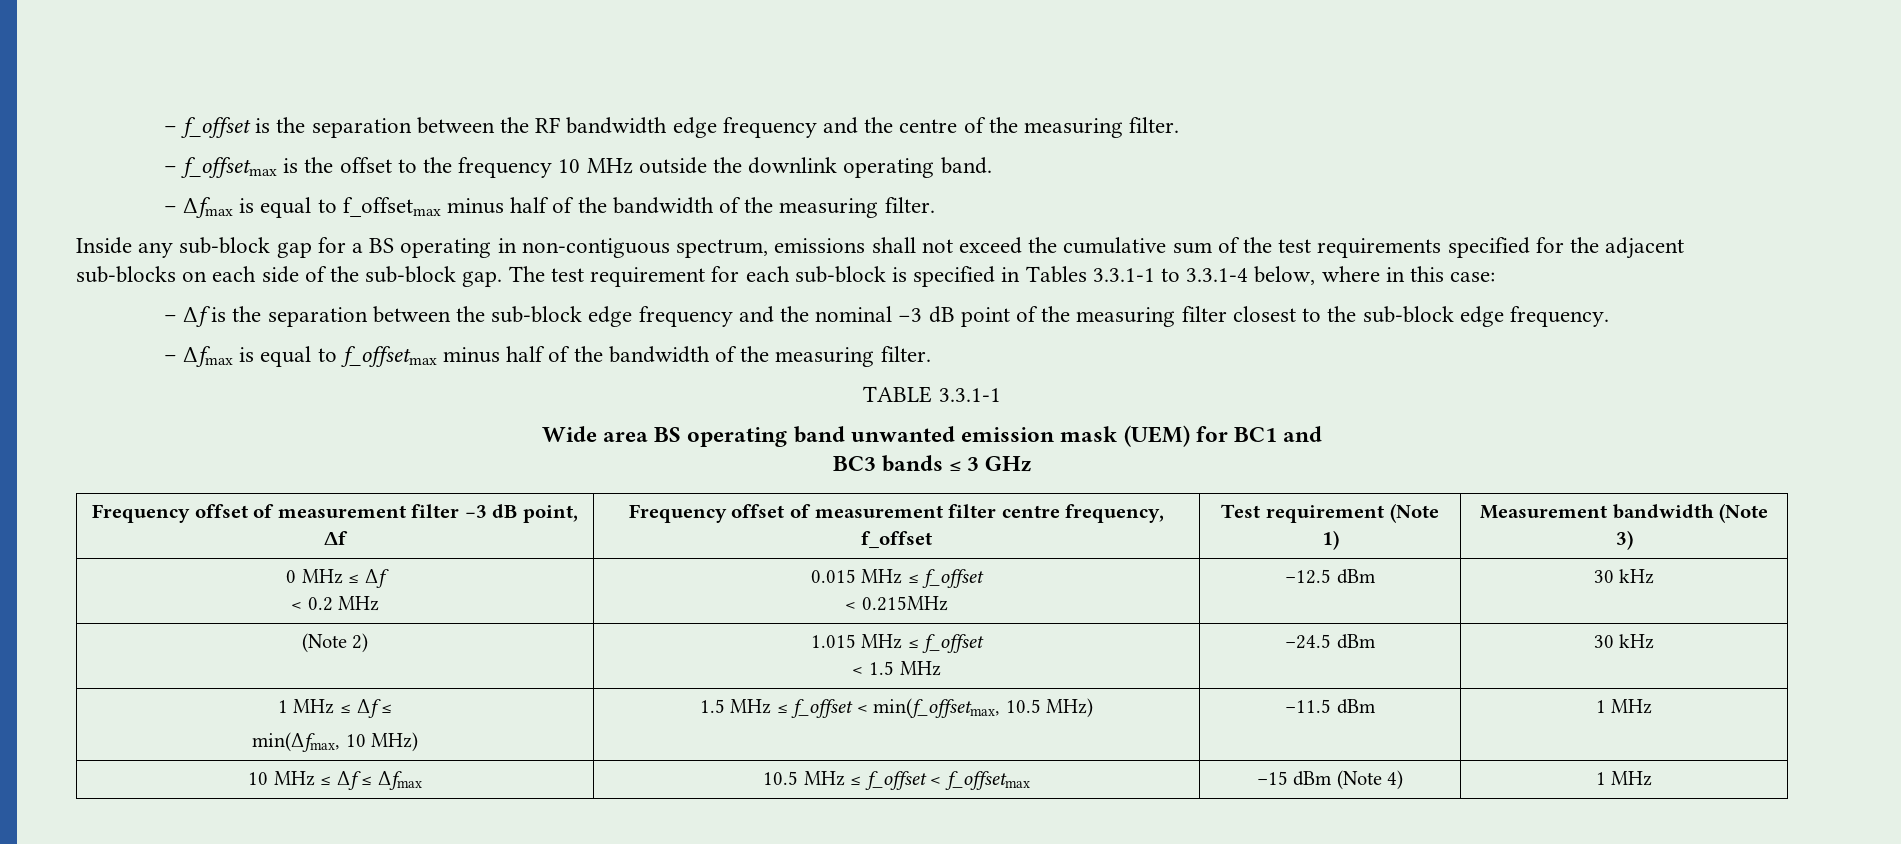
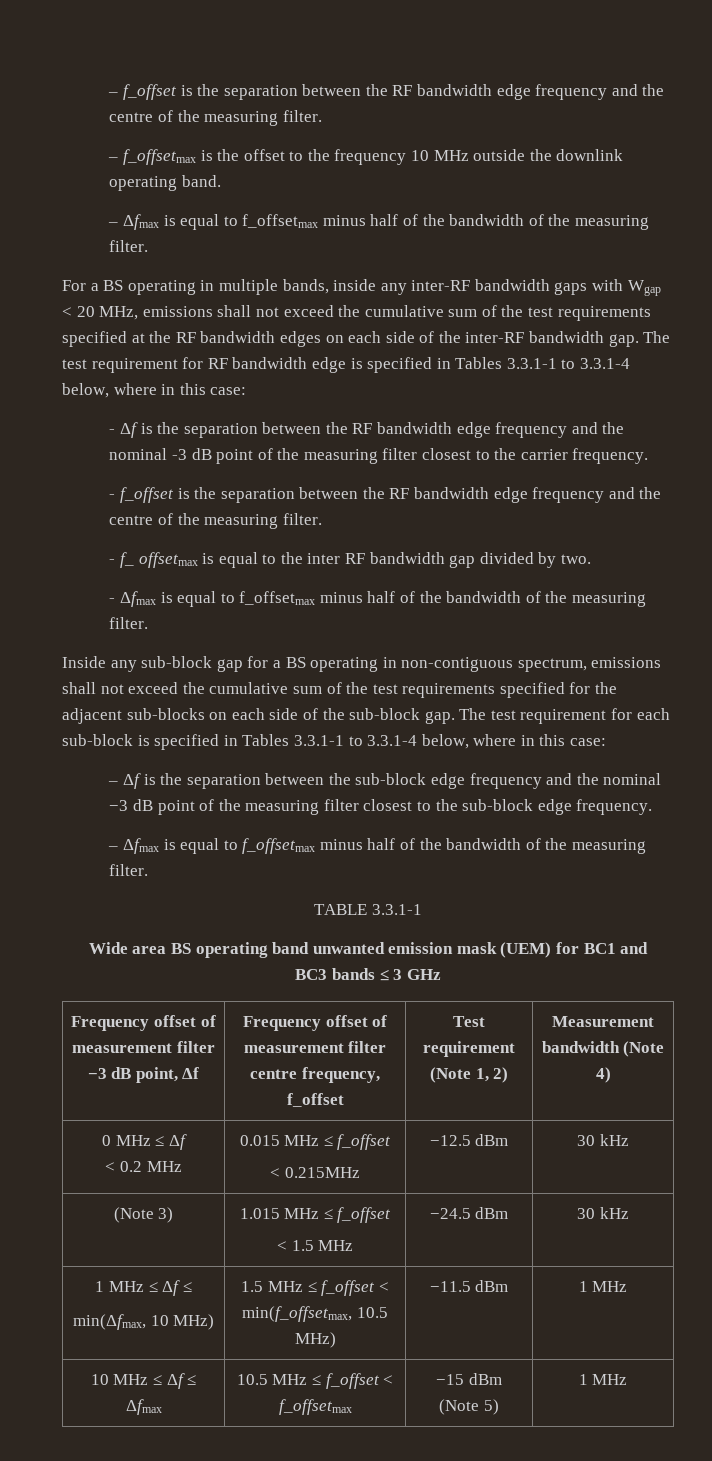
(935, 205) none -> [62,279,661,296] [62,305,651,321] [62,331,671,347] [62,357,631,373] [62,383,247,398] [109,422,625,438] [109,448,649,464] [109,487,662,503] [109,513,322,529] [109,552,592,568] [109,591,647,607] [109,617,149,629] // For a BS operating in multiple bands, inside any inter-RF bandwidth gaps with Wgap < 20 MHz, emissions shall not exceed the cumulative sum of the test requirements specified at the RF bandwidth edges on each side of the inter-RF bandwidth gap. The test requirement for RF bandwidth edge is specified in Tables 3.3.1-1 to 3.3.1-4 below, where in this case: // - Δf is the separation between the RF bandwidth edge frequency and the nominal -3 dB point of the measuring filter closest to the carrier frequency. // - f_offset is the separation between the RF bandwidth edge frequency and the centre of the measuring filter. // - f_ offsetmax is equal to the inter RF bandwidth gap divided by two. // - Δfmax is equal to f_offsetmax minus half of the bandwidth of the measuring filter.
[1321,530,1339,550] 1) -> [475,1067,509,1083] 1, 2)
[1615,530,1633,550] 3) -> [595,1067,611,1083] 4)
[352,633,369,653] 2) -> [158,1207,174,1223] 3)
[1387,770,1404,790] 4) -> [483,1399,499,1415] 5)

